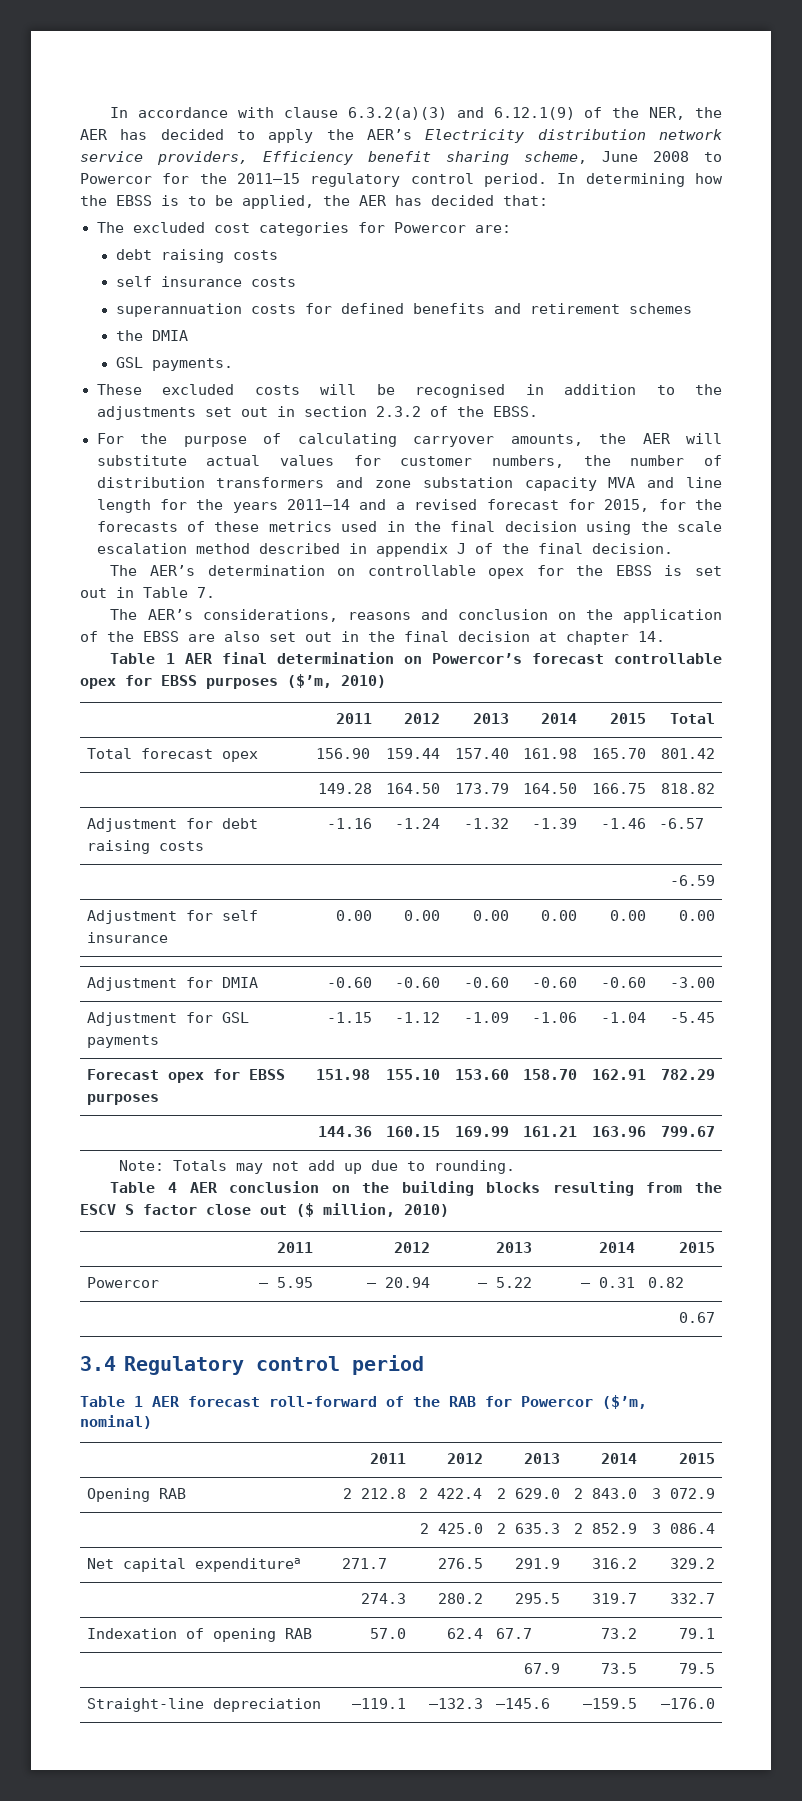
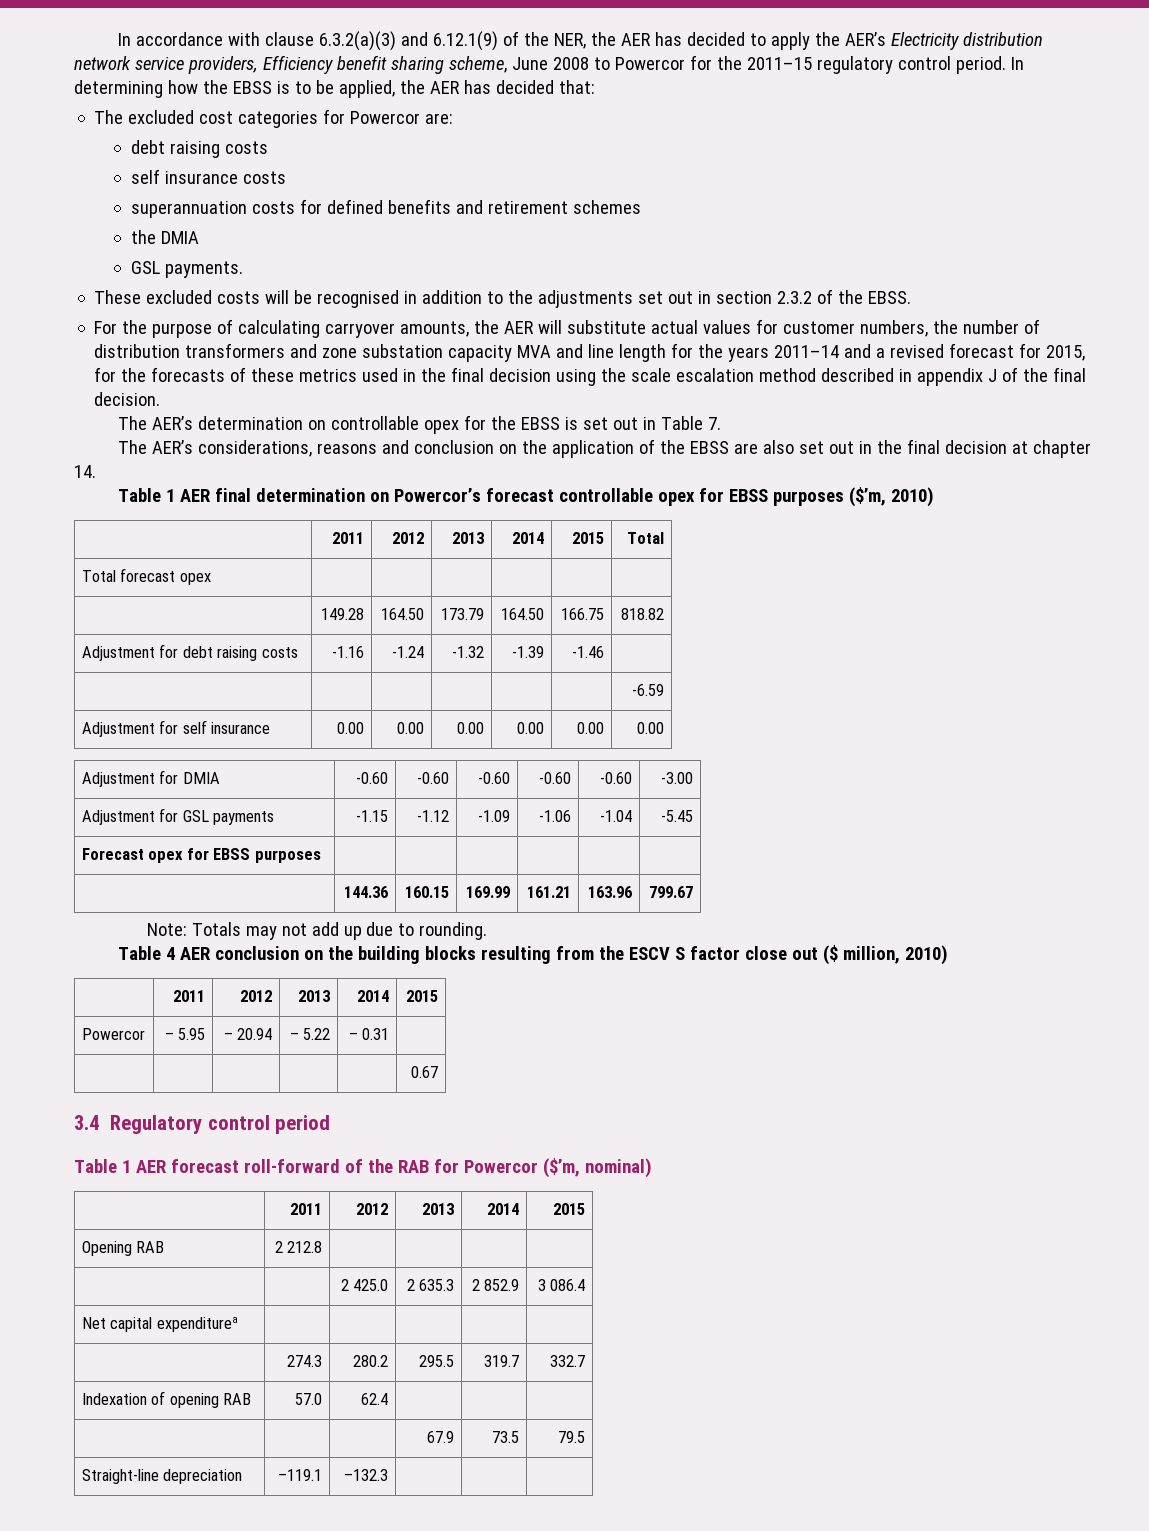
[315,748,370,759] [386,748,441,759] [455,748,510,759] [523,748,578,759] [592,748,647,759] [661,748,716,759] 156.90 | 159.44 | 157.40 | 161.98 | 165.70 | 801.42 -> (211, 579) | | | | |
[658,818,704,829] -6.57 -> (605, 652) none
[315,1069,370,1080] [386,1069,441,1080] [455,1069,510,1080] [523,1069,578,1080] [592,1069,647,1080] [661,1069,716,1080] 151.98 | 155.10 | 153.60 | 158.70 | 162.91 | 782.29 -> (321, 856) | | | | |
[647,1277,684,1288] 0.82 -> (390, 1034) none
[418,1488,482,1499] [497,1488,561,1499] [574,1488,638,1499] [652,1488,716,1499] 2 422.4 | 2 629.0 | 2 843.0 | 3 072.9 -> (323, 1247) | | |
[341,1558,387,1569] [438,1558,484,1569] [515,1558,561,1569] [592,1558,638,1569] [670,1558,716,1569] 271.7 | 276.5 | 291.9 | 316.2 | 329.2 -> (238, 1324) | | | |
[495,1628,532,1639] [601,1628,638,1639] [679,1628,716,1639] 67.7 | 73.2 | 79.1 -> (389, 1399) | |
[495,1698,550,1709] [583,1698,638,1709] [661,1698,716,1709] –145.6 | –159.5 | –176.0 -> (389, 1475) | |

